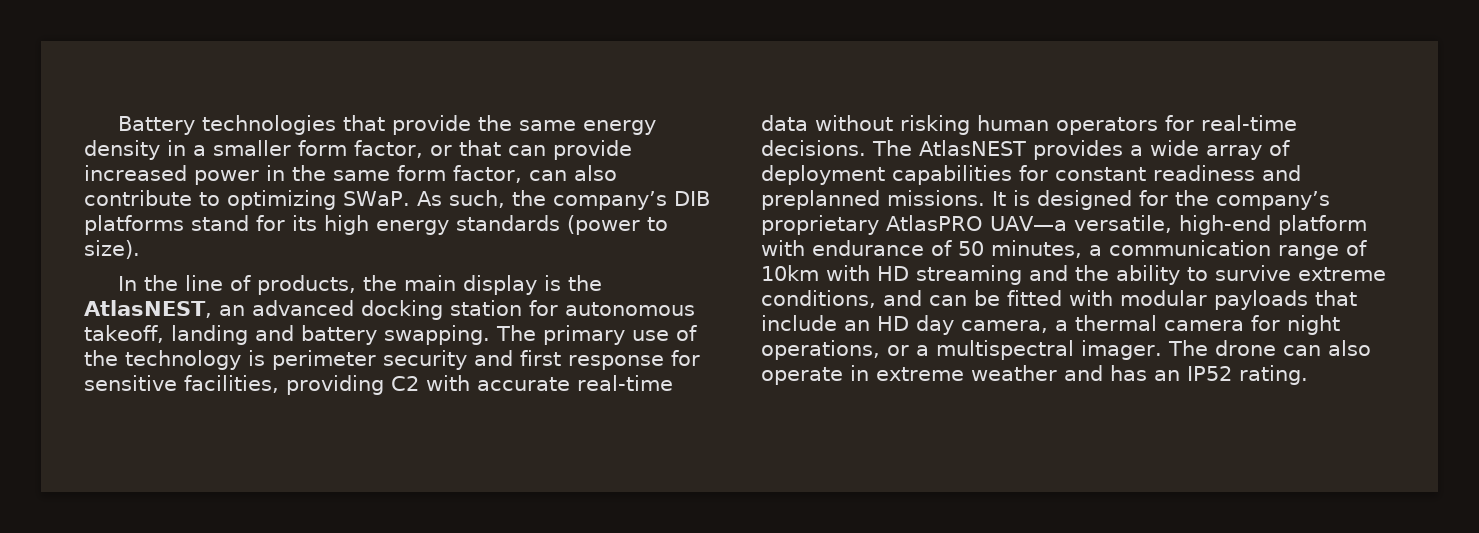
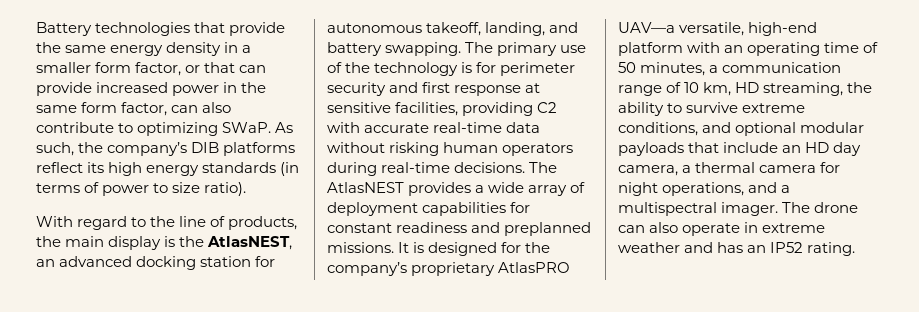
[191,215,285,231] stand for -> [36,162,83,173] reflect
[567,215,668,235] [84,240,140,259] [117,276,137,291] (power to size). // In -> [280,162,300,176] [36,182,247,196] [36,216,147,230] (in terms of power to size ratio). // With regard to
[170,325,248,345] landing -> [485,22,546,36] landing,
(265, 358) none -> [476,62,497,73] for
[671,350,700,366] for -> [525,83,541,93] at
[1165,115,1194,131] for -> [327,162,377,176] during
[812,240,924,256] endurance -> [724,42,860,56] an operating time
[761,265,1068,285] 10km with HD streaming and -> [684,82,844,96] 10 km, HD streaming,
[929,290,1113,306] can be fitted with -> [735,122,797,136] optional
[887,345,909,356] or -> [748,182,778,193] and

